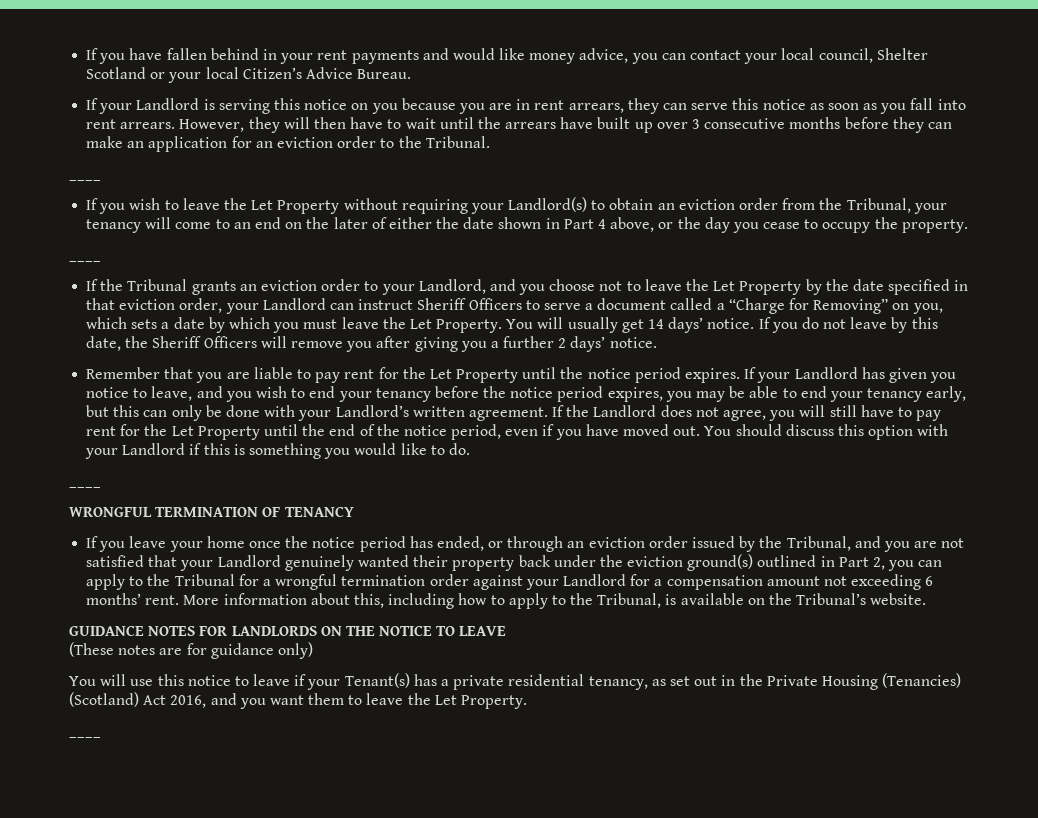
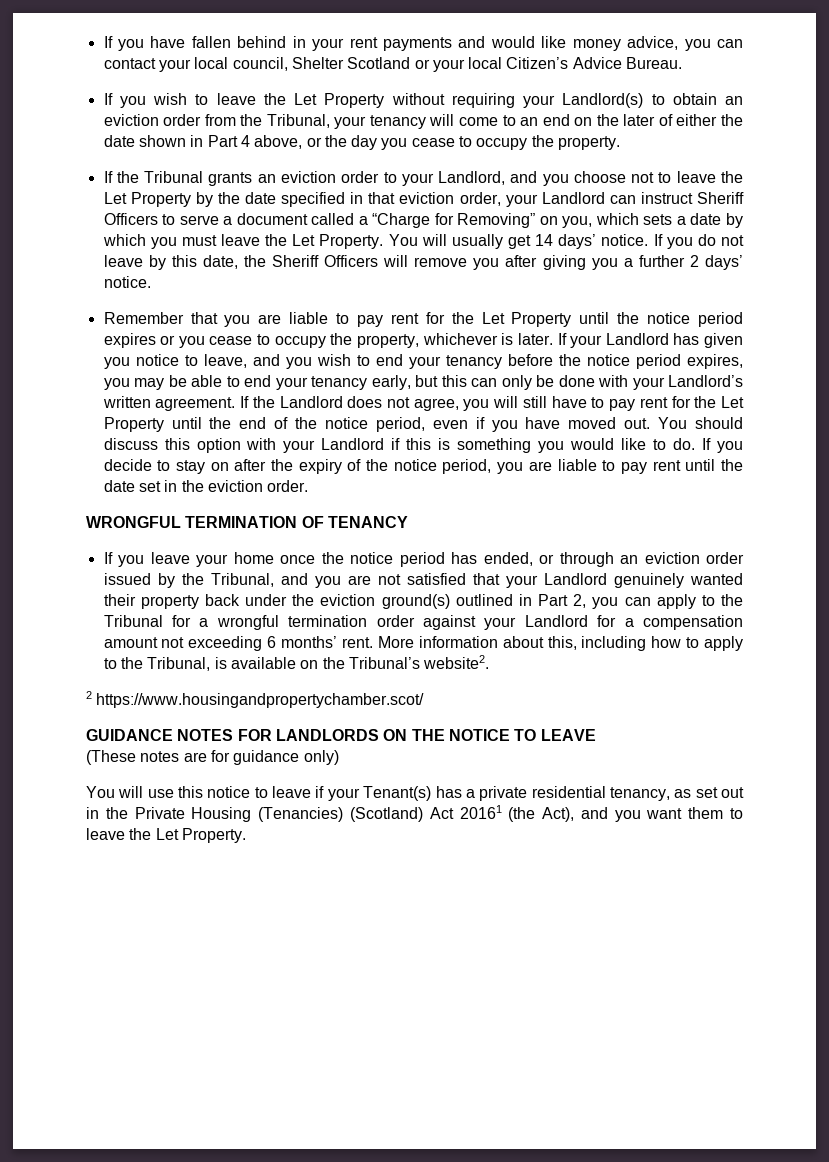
[86,98,966,114] [86,117,952,133] [86,136,490,152] [69,179,101,181] // If your Landlord is serving this notice on you because you are in rent arrears, they can serve this notice as soon as you fall into rent arrears. However, they will then have to wait until the arrears have built up over 3 consecutive months before they can make an application for an eviction order to the Tribunal. // ____ -> (683, 63) none
[69,260,101,262] // ____ -> (621, 143) none
[685,368,741,383] expires. -> [103,333,553,348] expires or you cease to occupy the property, whichever is later.
[69,486,101,488] // ____ -> [702,438,743,453] [103,459,743,474] [103,480,309,492] If you decide to stay on after the expiry of the notice period, you are liable to pay rent until the date set in the eviction order.
[870,593,927,605] website. -> [423,655,490,669] [86,691,425,708] website2. // 2 https://www.housingandpropertychamber.scot/
[170,695,207,708] 2016, -> [459,805,575,822] 20161 (the Act),
[69,736,101,738] // ____ -> (246, 835) none

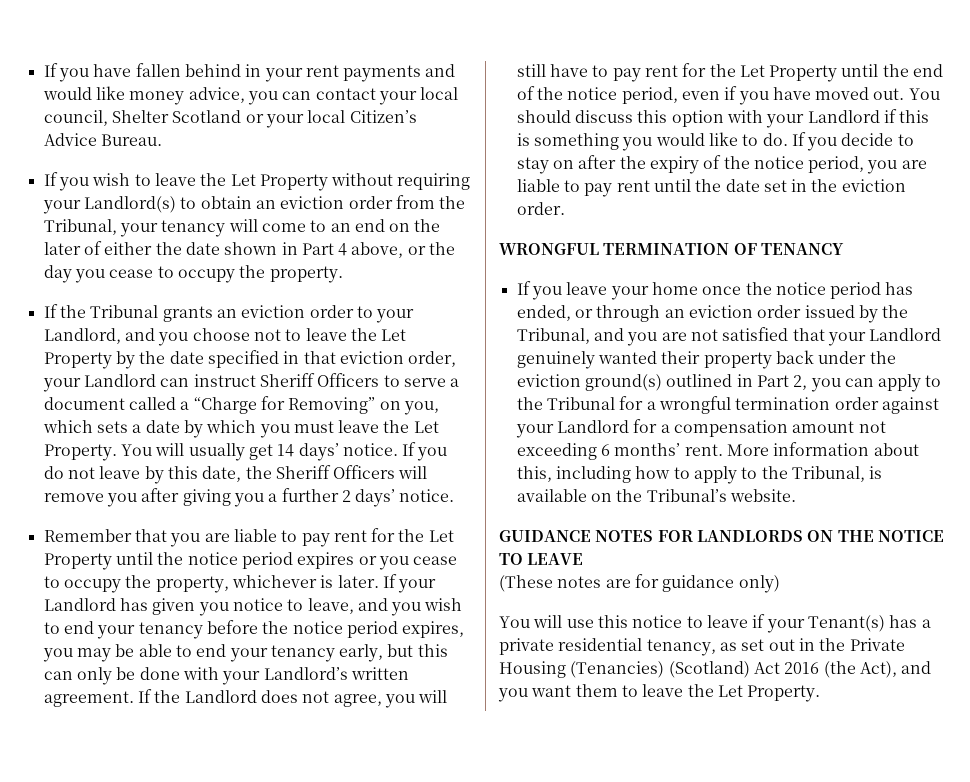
[423,655,490,669] [86,691,425,708] website2. // 2 https://www.housingandpropertychamber.scot/ -> [729,489,796,502] website.
[459,805,502,819] 20161 -> [784,662,820,674] 2016

